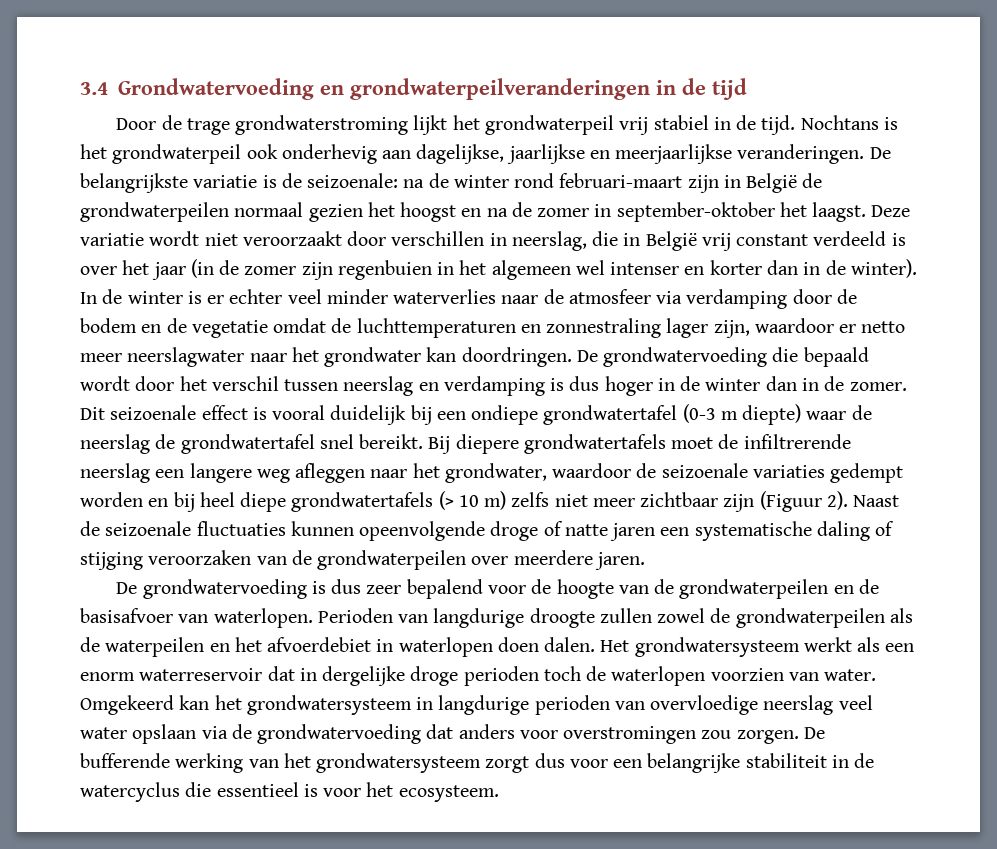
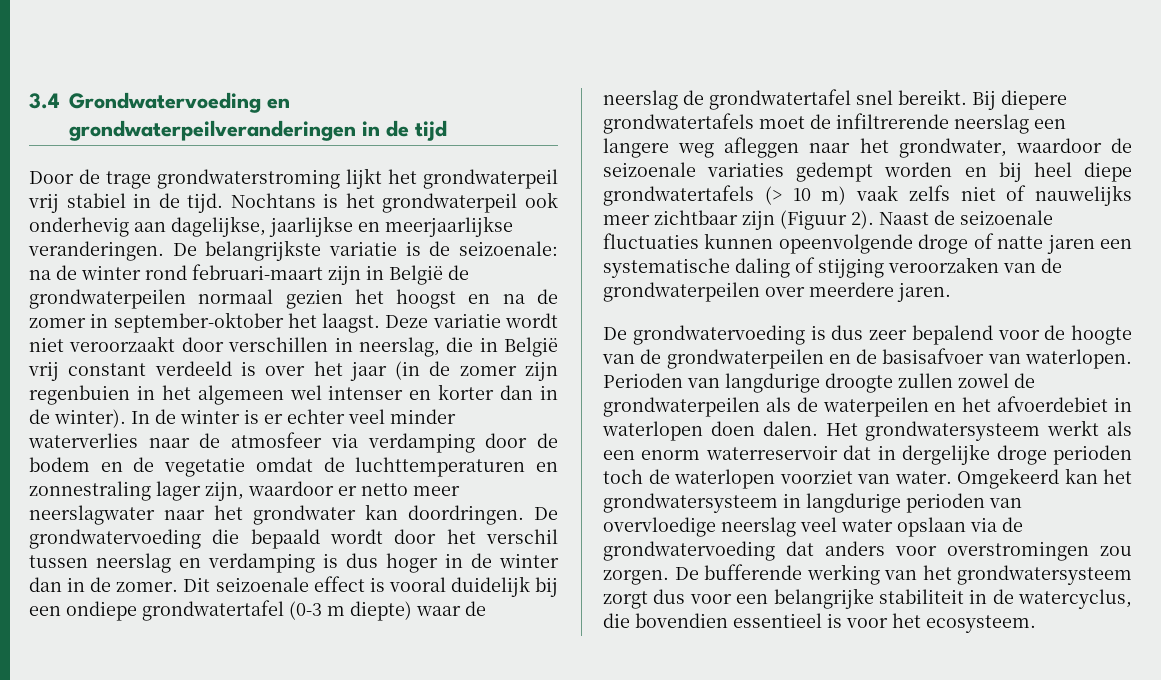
(507, 500) none -> [856,185,898,201] vaak
(588, 500) none -> [1006,185,1132,206] of nauwelijks
[710,668,784,681] voorzien -> [779,469,853,484] voorziet
[80,782,212,802] watercyclus die -> [1018,589,1132,609] [603,613,728,628] watercyclus, die bovendien

